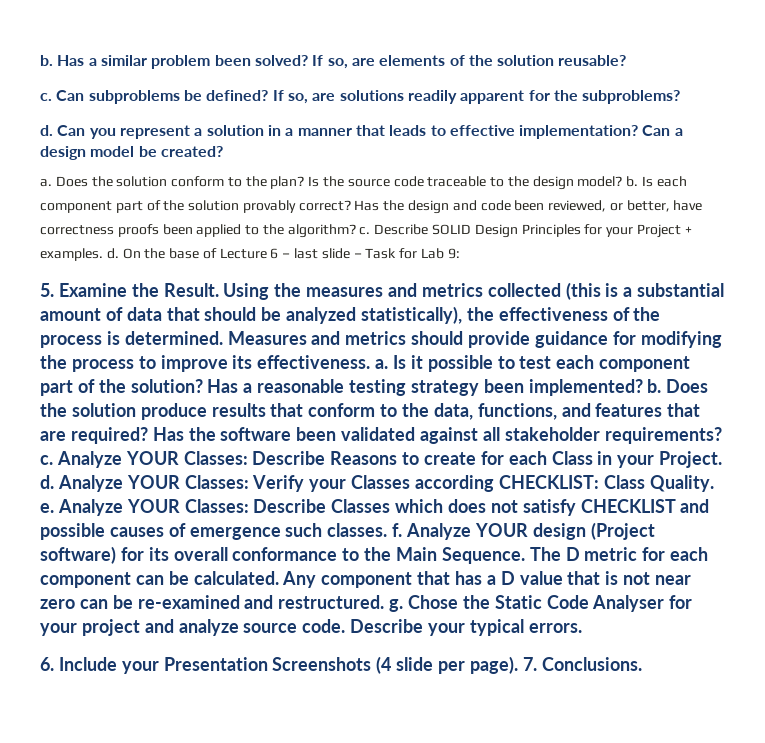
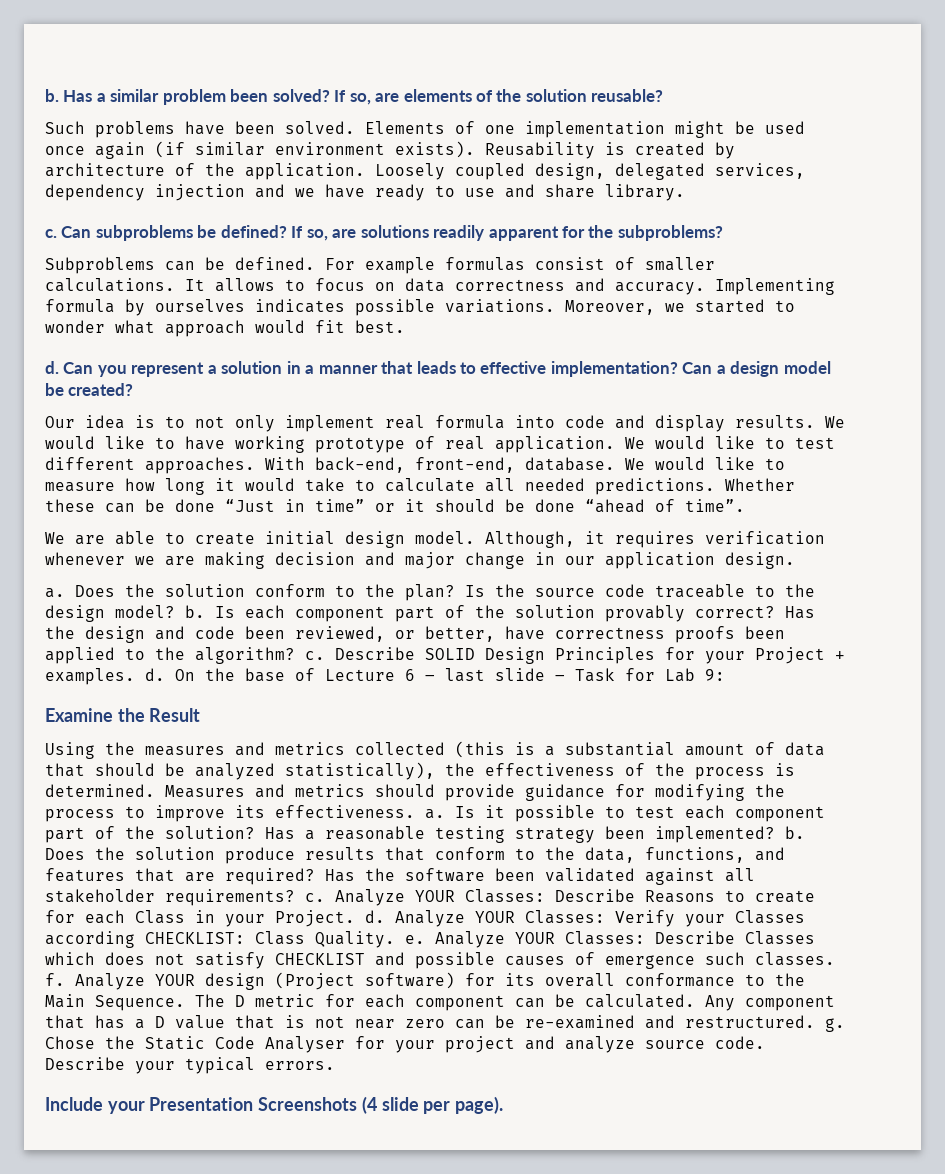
(627, 60) none -> [45,121,805,138] [45,141,735,159] [45,163,805,180] [45,184,685,201] // Such problems have been solved. Elements of one implementation might be used once again (if similar environment exists). Reusability is created by architecture of the application. Loosely coupled design, delegated services, dependency injection and we have ready to use and share library.
(681, 97) none -> [45,257,715,274] [45,278,835,295] [45,299,795,316] [45,320,405,337] // Subproblems can be defined. For example formulas consist of smaller calculations. It allows to focus on data correctness and accuracy. Implementing formula by ourselves indicates possible variations. Moreover, we started to wonder what approach would fit best.
(223, 151) none -> [45,415,845,432] [45,436,835,453] [45,457,785,474] [45,478,795,495] [45,499,745,513] [45,531,825,548] [45,552,795,569] // Our idea is to not only implement real formula into code and display results. We would like to have working prototype of real application. We would like to test different approaches. With back-end, front-end, database. We would like to measure how long it would take to calculate all needed predictions. Whether these can be done “Just in time” or it should be done “ahead of time”. // We are able to create initial design model. Although, it requires verification whenever we are making decision and major change in our application design.
[40,283,54,297] 5. -> (725, 675) none
[163,283,219,297] Result. -> [149,708,201,722] Result //
[40,657,54,671] 6. -> (335, 1065) none
[522,657,642,671] 7. Conclusions. -> (504, 1105) none

